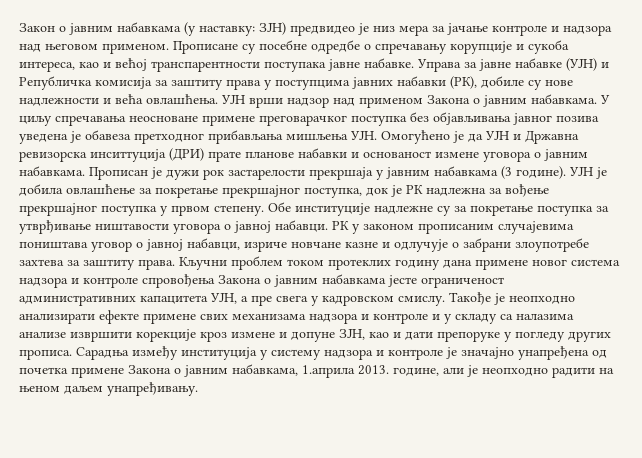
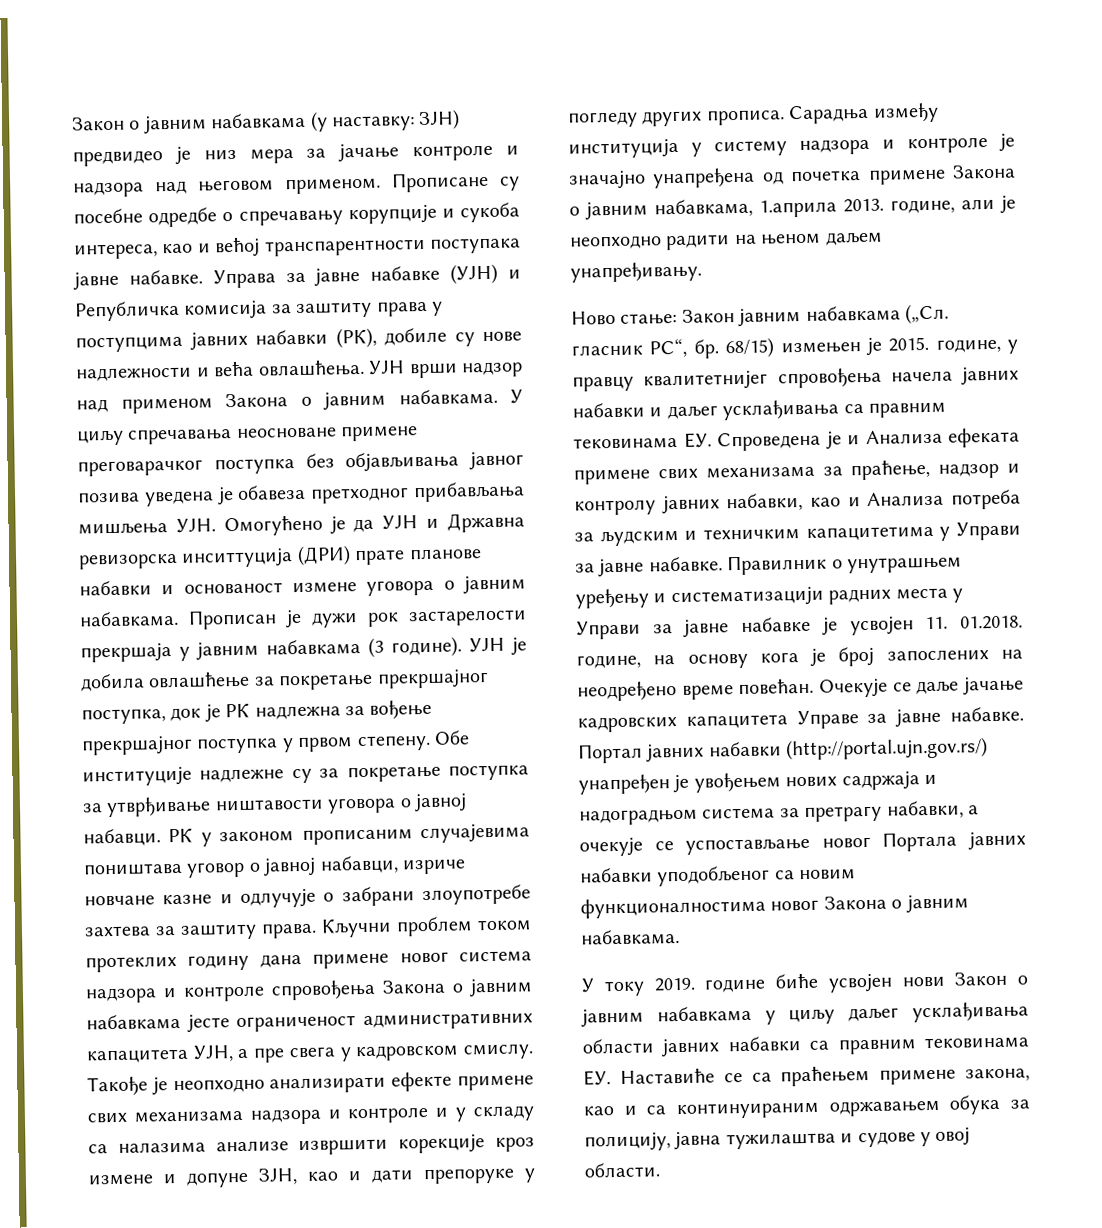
(198, 389) none -> [571,303,949,327] [571,336,1018,359] [572,366,1019,392] [572,399,946,421] [573,427,1020,452] [573,459,1020,485] [574,489,1021,516] [574,521,1021,547] [575,554,962,578] [575,586,963,609] [576,615,1023,640] [576,646,1023,669] [577,676,1024,702] [577,706,1024,733] [578,737,989,764] [578,771,937,795] [579,800,979,826] [579,831,1026,857] [580,865,857,887] [580,894,969,919] [581,929,680,946] [581,971,1028,997] [581,1001,1029,1028] [582,1036,1029,1058] [583,1065,1030,1087] [583,1094,1030,1120] [584,1127,971,1152] [584,1162,660,1178] // Ново стање: Закон јавним набавкама („Сл. гласник РС“, бр. 68/15) измењен је 2015. године, у правцу квалитетнијег спровођења начела јавних набавки и даљег усклађивања са правним тековинама ЕУ. Спроведена је и Анализа ефеката примeнe свих механизама за праћење, надзор и контролу јавних набавки, као и Анализа потреба за људским и техничким капацитетима у Управи за јавне набавке. Правилник о унутрашњем уређењу и систематизацији радних места у Управи за јавне набавке је усвојен 11. 01.2018. године, на основу кога је број запослених на неодређено време повећан. Очекује се даље јачање кадровских капацитета Управе за јавне набавке. Портал јавних набавки (http://portal.ujn.gov.rs/) унапређен је увођењем нових садржаја и надоградњом система за претрагу набавки, а очекује се успостављање новог Портала јавних набавки уподобљеног са новим функционалностима новог Закона о јавним набавкама. // У току 2019. године биће усвојен нови Закон о јавним набавкама у циљу даљег усклађивања области јавних набавки са правним тековинама ЕУ. Наставиће се са праћењем примене закона, као и са континуираним одржавањем обука за полицију, јавна тужилаштва и судове у овој области.

